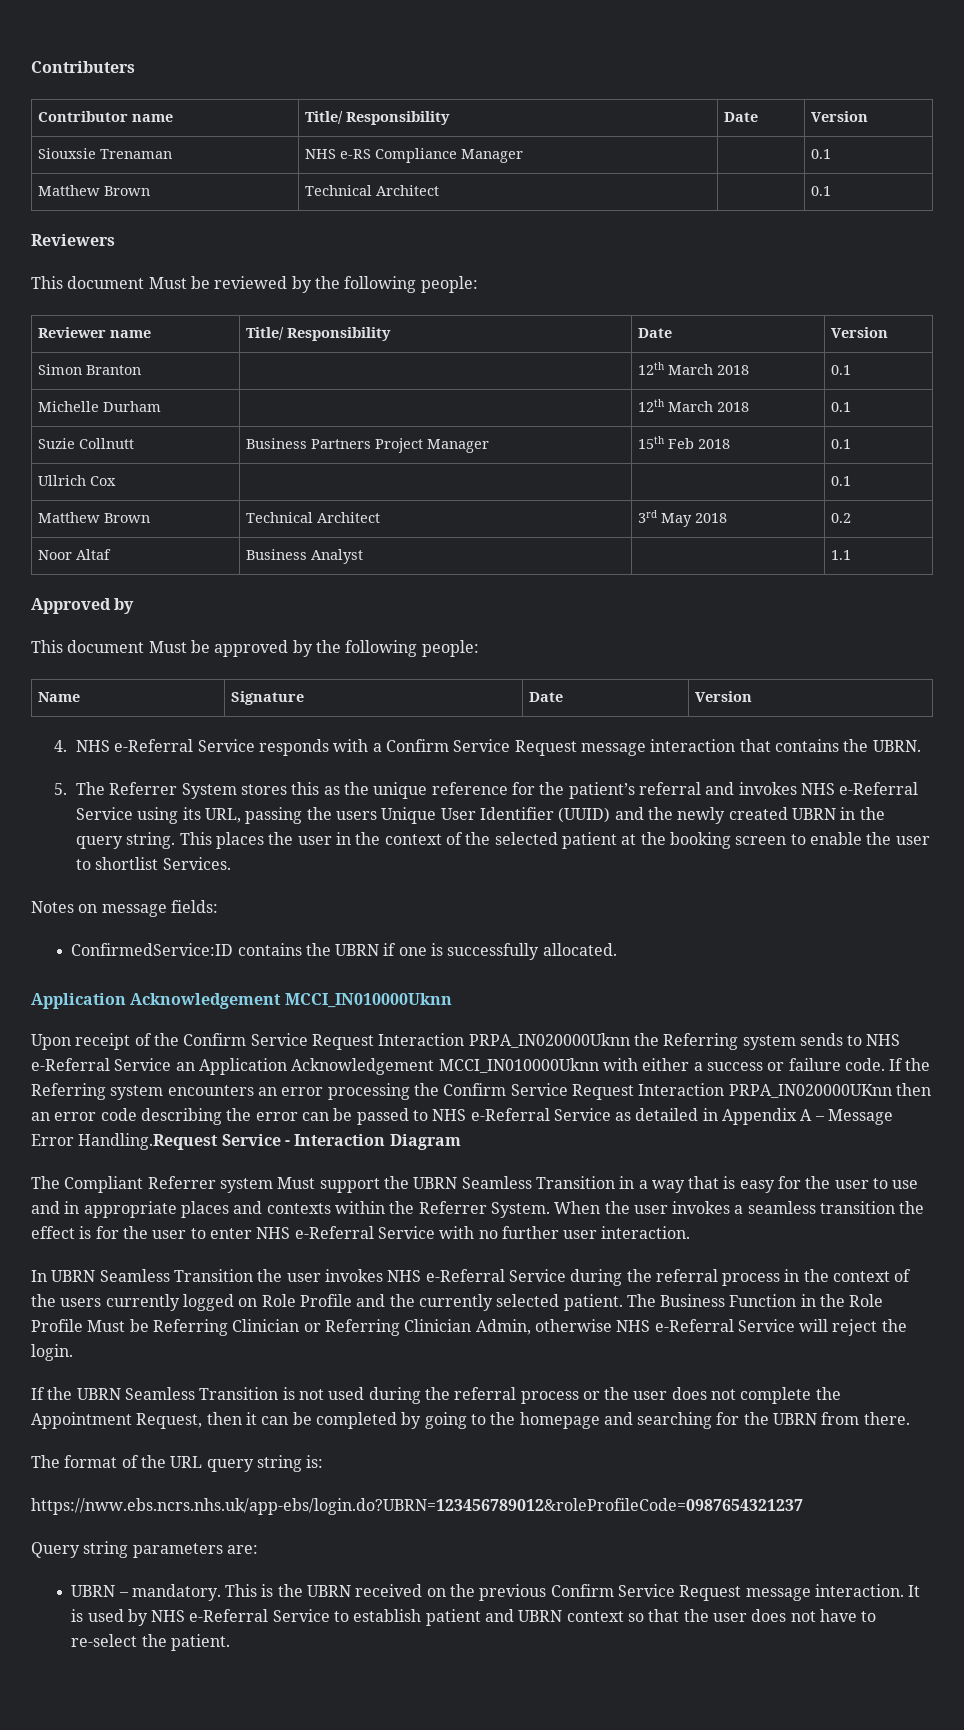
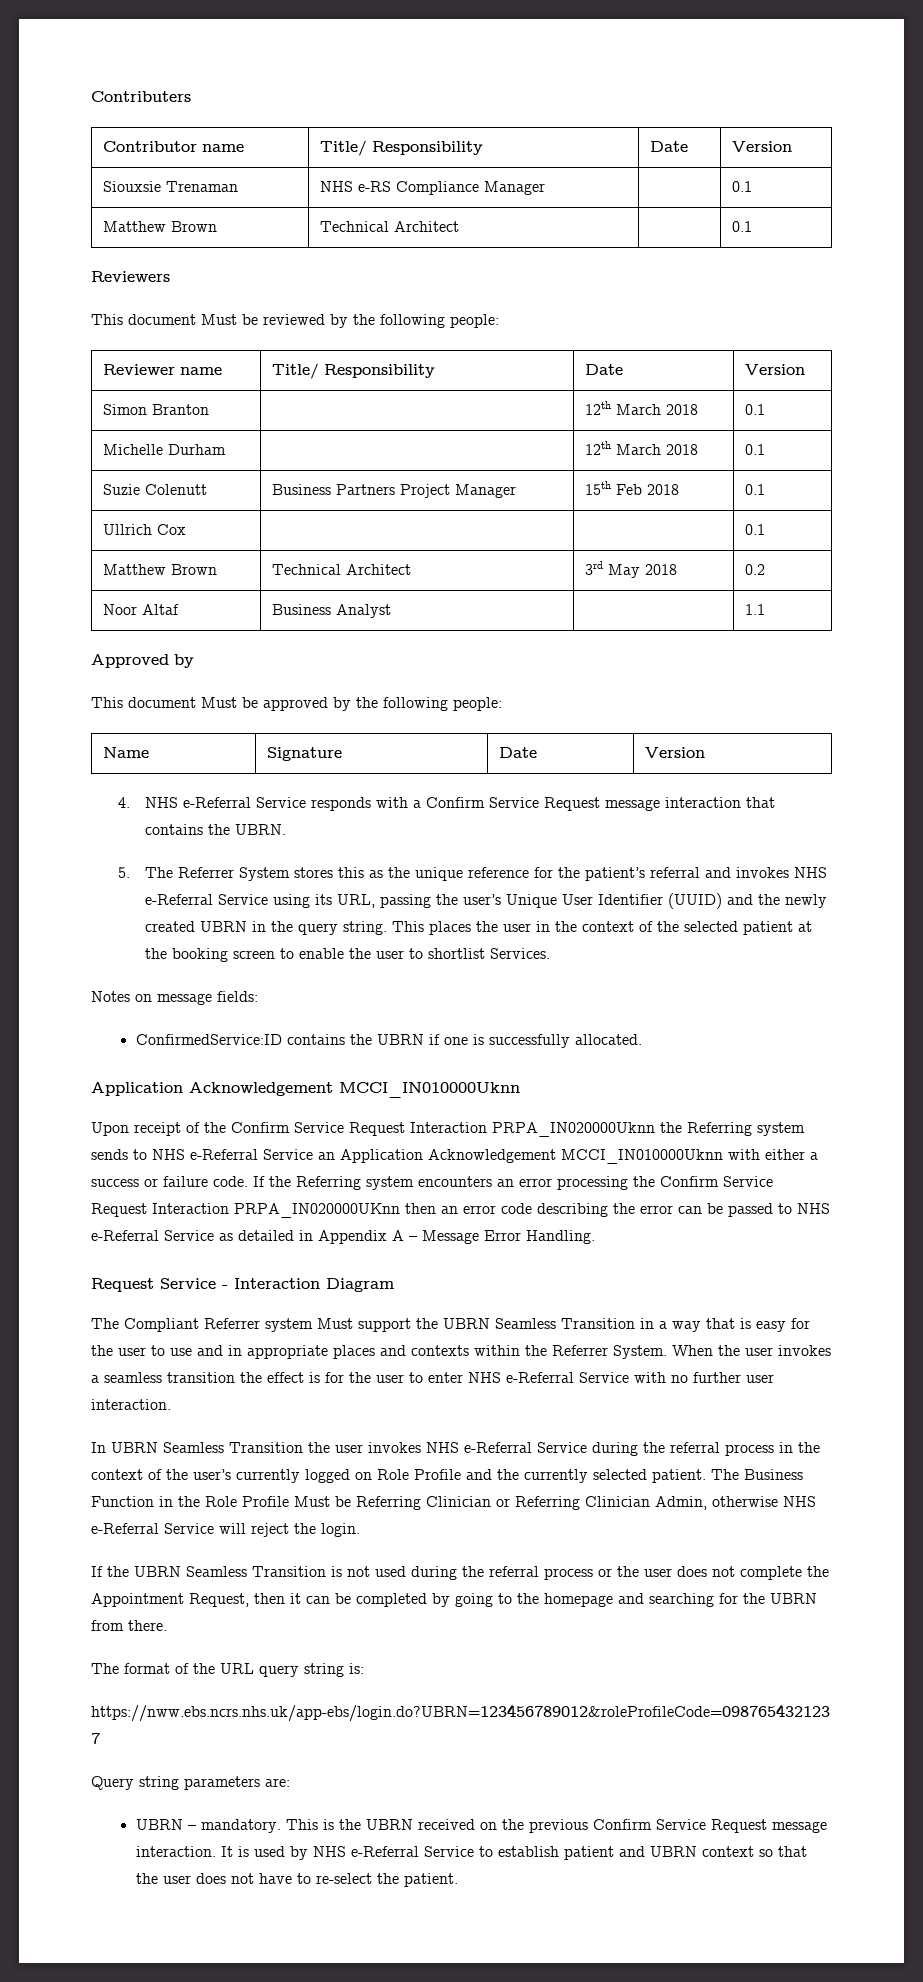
[78,438,134,449] Collnutt -> [144,484,207,495] Colenutt
[336,811,378,820] users -> [463,894,502,905] user’s
[78,1133,219,1150] Handling.Request -> [526,1230,595,1244] [91,1278,154,1292] Handling. // Request
[60,1298,102,1307] users -> [193,1469,231,1480] user’s

